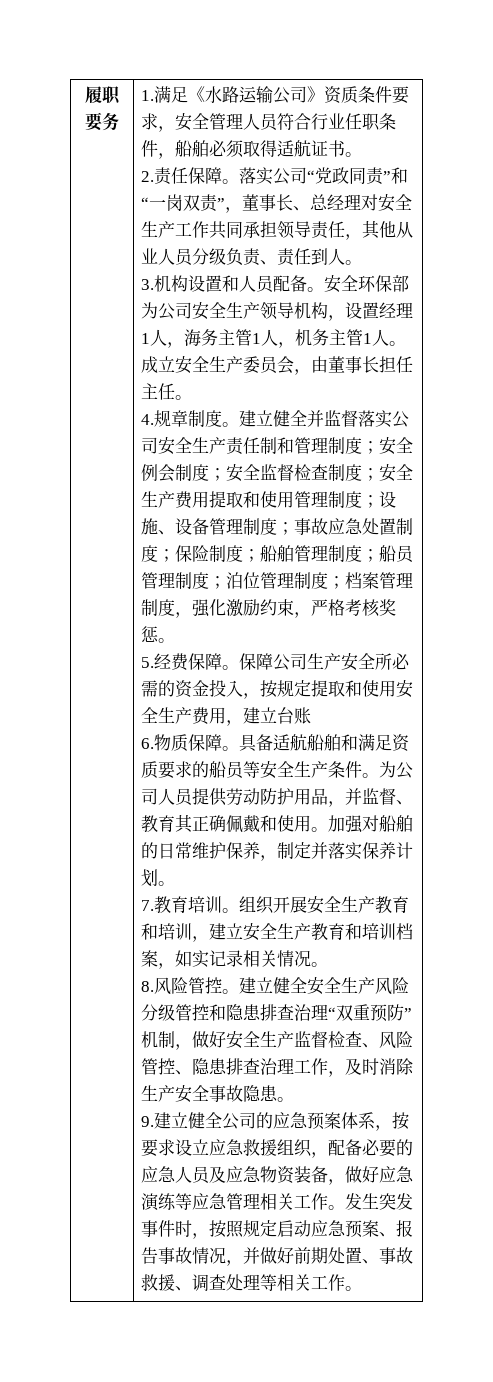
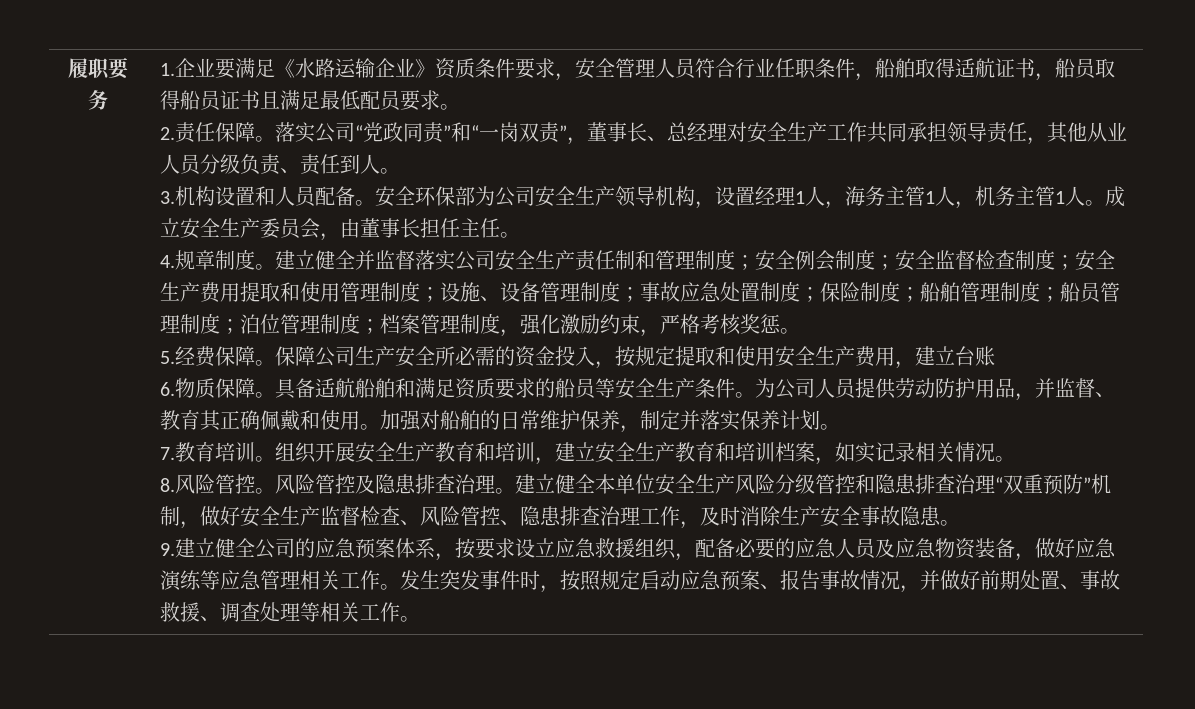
(154, 95) none -> [175,58,236,79] 企业要
[272,86,307,104] 公司 -> [375,58,416,77] 企业
[208,140,244,158] 必须 -> (916, 68) none
(345, 148) none -> [1035,58,1116,81] [160,90,441,111] ，船员取得船员证书且满足最低配员要求
[238,977,307,994] 建立健全 -> [275,474,656,494] 风险管控及隐患排查治理。建立健全本单位

